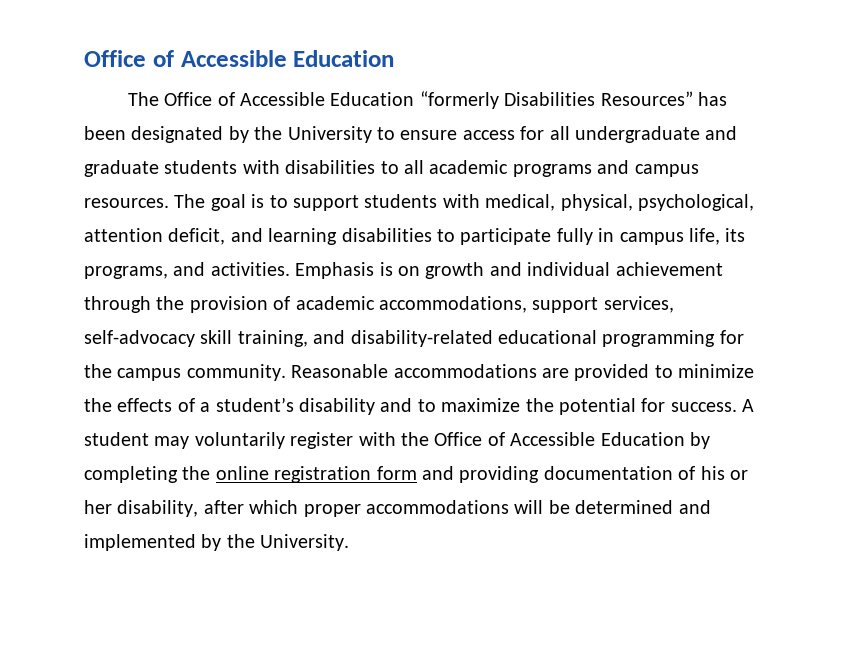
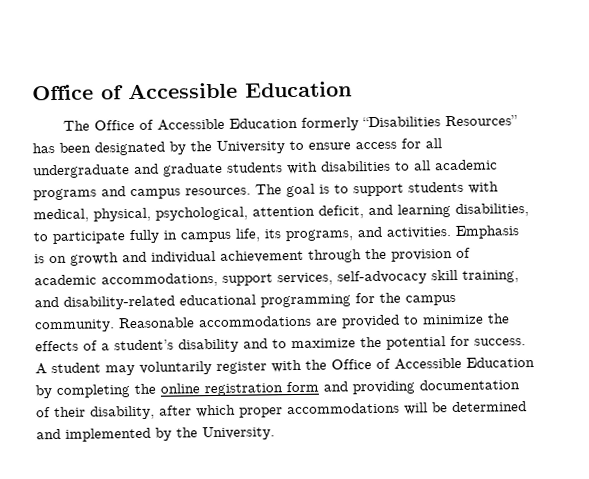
[419,91,596,109] “formerly Disabilities -> [301,116,442,131] formerly “Disabilities
[341,228,432,242] disabilities -> [455,203,529,217] disabilities,
[700,466,748,480] [84,500,112,514] his or her -> [54,406,86,418] their

